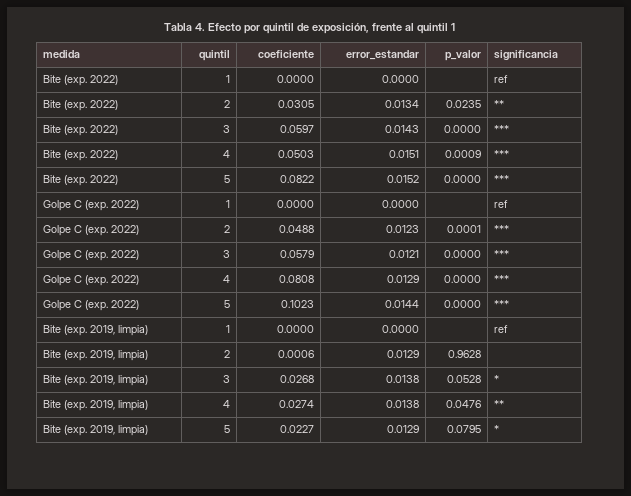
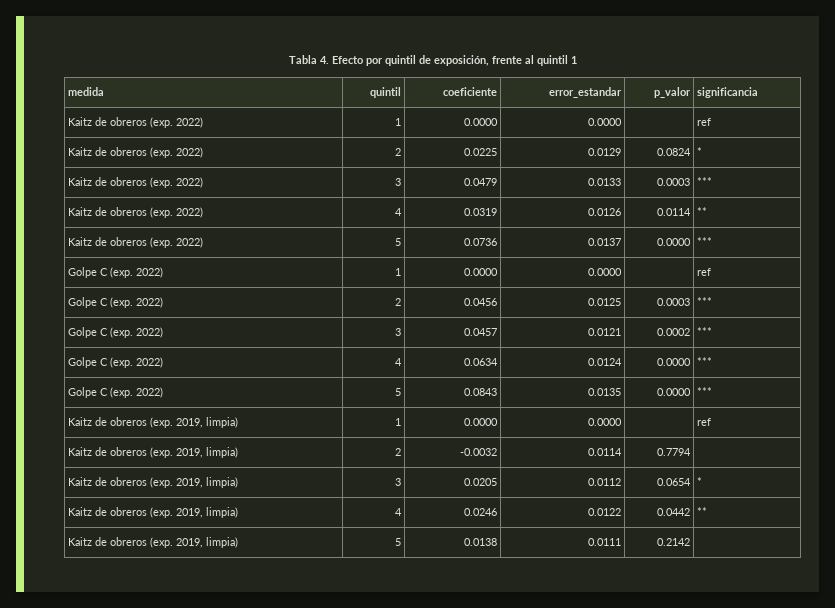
[42,75,118,86] [226,75,231,83] [277,75,315,83] [382,75,420,83] [493,75,508,83] [42,100,118,111] [224,100,231,108] [278,100,315,108] [385,100,420,108] [446,100,482,108] [493,100,504,108] [42,125,118,136] [223,125,231,133] [280,125,315,133] [385,125,420,133] [444,125,482,133] [493,125,509,133] [42,150,118,161] [223,150,231,158] [278,150,315,158] [389,150,420,158] [445,150,482,158] [493,150,509,158] [42,175,118,186] [224,175,231,183] [280,175,315,183] [387,175,420,183] Bite (exp. 2022) | 1 | 0.0000 | 0.0000 | | ref // Bite (exp. 2022) | 2 | 0.0305 | 0.0134 | 0.0235 | ** // Bite (exp. 2022) | 3 | 0.0597 | 0.0143 | 0.0000 | *** // Bite (exp. 2022) | 4 | 0.0503 | 0.0151 | 0.0009 | *** // Bite (exp. 2022) | 5 | 0.0822 | 0.0152 -> [68,117,204,128] [394,118,401,126] [463,118,498,126] [587,118,622,126] [697,118,712,126] [68,147,204,158] [394,148,401,156] [463,148,497,156] [587,148,621,156] [656,148,691,156] [697,147,703,156] [68,177,204,188] [394,178,401,186] [463,178,497,186] [587,178,621,186] [656,178,690,186] [697,177,713,186] [68,207,204,218] [394,208,402,216] [463,208,497,216] [587,208,621,216] [656,208,691,216] [697,207,708,216] [68,237,204,248] [394,238,401,246] [463,238,497,246] [587,238,621,246] Kaitz de obreros (exp. 2022) | 1 | 0.0000 | 0.0000 | | ref // Kaitz de obreros (exp. 2022) | 2 | 0.0225 | 0.0129 | 0.0824 | * // Kaitz de obreros (exp. 2022) | 3 | 0.0479 | 0.0133 | 0.0003 | *** // Kaitz de obreros (exp. 2022) | 4 | 0.0319 | 0.0126 | 0.0114 | ** // Kaitz de obreros (exp. 2022) | 5 | 0.0736 | 0.0137
[279,225,315,233] [386,225,420,233] [447,225,482,233] 0.0488 | 0.0123 | 0.0001 -> [463,298,497,306] [587,298,621,306] [656,298,690,306] 0.0456 | 0.0125 | 0.0003
[280,250,315,258] 0.0579 -> [463,328,497,336] 0.0457
[444,250,482,258] 0.0000 -> [656,328,690,336] 0.0002
[279,275,315,283] [387,275,420,283] 0.0808 | 0.0129 -> [463,358,498,366] [587,358,622,366] 0.0634 | 0.0124
[281,300,315,308] [385,300,420,308] [444,300,482,308] [493,300,509,308] [42,325,61,333] 0.1023 | 0.0144 | 0.0000 | *** // Bite -> [463,388,497,396] [587,388,621,396] [656,388,691,396] [697,387,713,396] [68,417,148,426] 0.0843 | 0.0135 | 0.0000 | *** // Kaitz de obreros
[42,350,61,358] Bite -> [68,447,148,456] Kaitz de obreros
[278,350,315,358] [387,350,420,358] [448,350,482,358] [42,375,148,386] [223,375,231,383] [280,375,315,383] [386,375,420,383] [447,375,482,383] [493,375,499,383] [42,400,148,411] [223,400,231,408] [279,400,315,408] [386,400,420,408] [446,400,482,408] [493,400,504,408] [42,425,61,433] 0.0006 | 0.0129 | 0.9628 | // Bite (exp. 2019, limpia) | 3 | 0.0268 | 0.0138 | 0.0528 | * // Bite (exp. 2019, limpia) | 4 | 0.0274 | 0.0138 | 0.0476 | ** // Bite -> [459,448,497,456] [587,448,622,456] [656,448,691,456] [68,477,239,488] [394,478,401,486] [463,478,497,486] [587,478,621,486] [656,478,691,486] [697,477,703,486] [68,507,239,518] [394,508,402,516] [463,508,497,516] [587,508,621,516] [656,508,690,516] [697,507,708,516] [68,537,148,546] -0.0032 | 0.0114 | 0.7794 | // Kaitz de obreros (exp. 2019, limpia) | 3 | 0.0205 | 0.0112 | 0.0654 | * // Kaitz de obreros (exp. 2019, limpia) | 4 | 0.0246 | 0.0122 | 0.0442 | ** // Kaitz de obreros
[280,425,315,433] [387,425,420,433] [447,425,482,433] [493,425,499,433] 0.0227 | 0.0129 | 0.0795 | * -> [463,538,497,546] [587,538,621,546] [656,538,690,546] 0.0138 | 0.0111 | 0.2142 |

